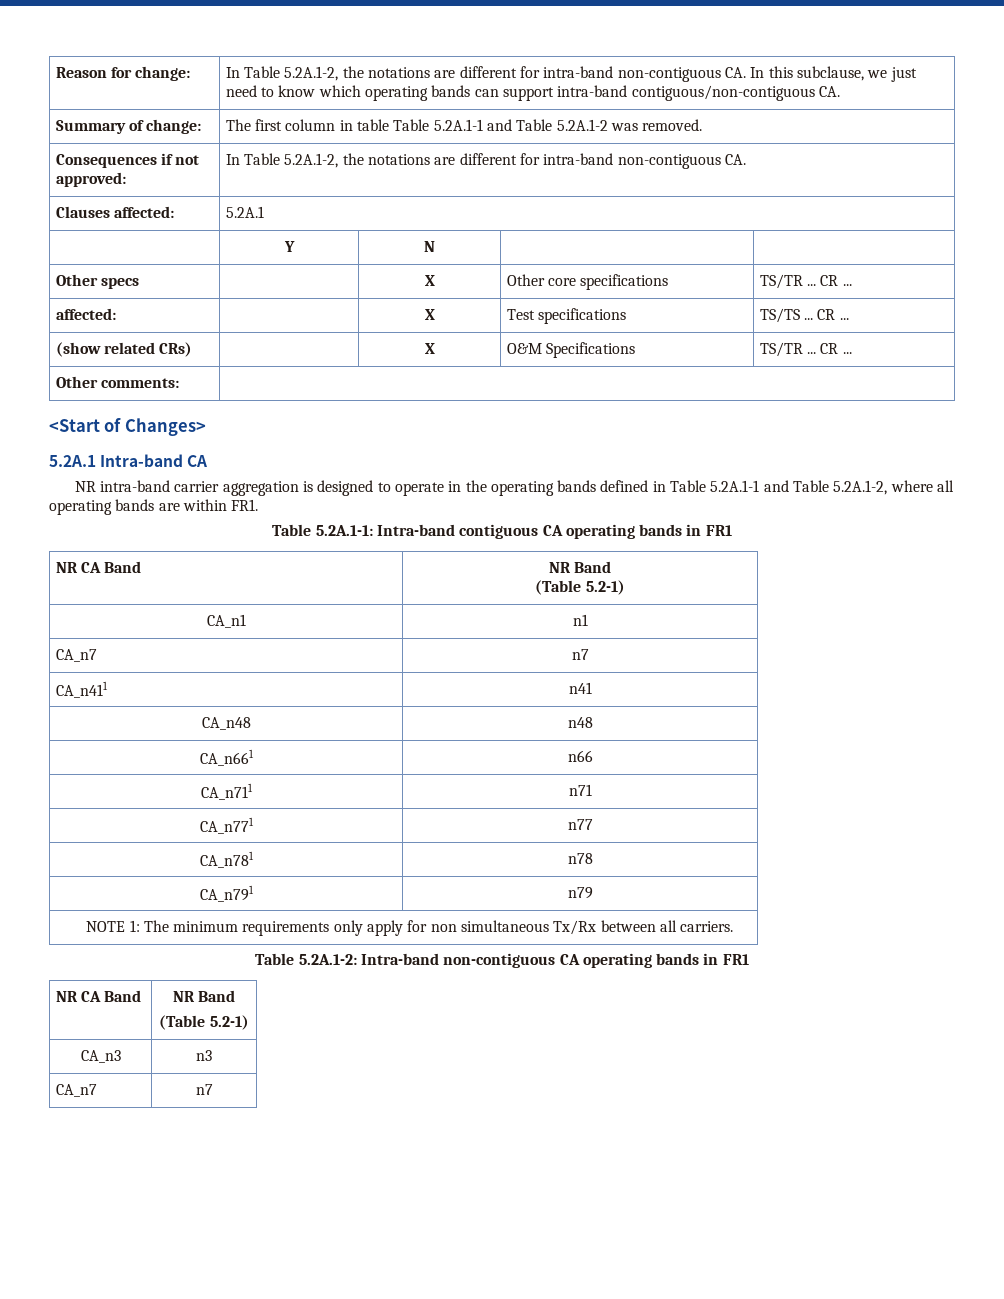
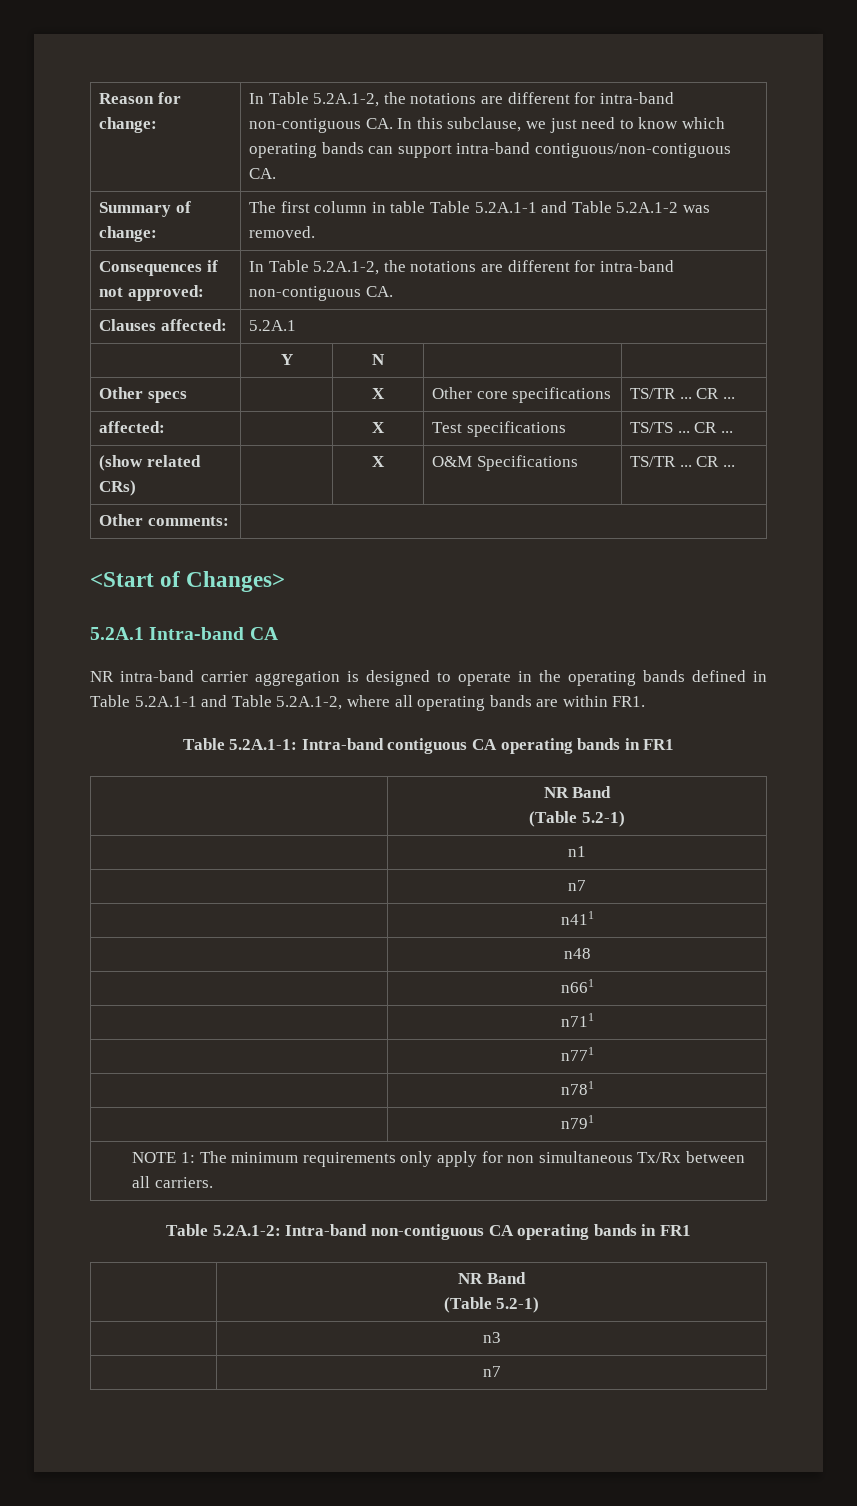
[55,561,142,573] [548,561,612,573] [535,580,625,595] [206,614,246,628] NR CA Band | NR Band // (Table 5.2-1) // CA_n1 -> [543,786,612,798] [529,811,625,827] | NR Band // (Table 5.2-1) //
[55,649,97,662] CA_n7 -> (586, 851) none
[55,681,108,698] [568,682,592,694] [201,717,251,730] [567,717,593,728] [199,749,254,766] [567,750,593,762] [200,783,253,800] [568,784,592,796] [199,817,254,834] [567,819,593,830] [199,851,254,868] [567,853,593,864] [199,885,254,902] [567,887,593,899] CA_n411 | n41 // CA_n48 | n48 // CA_n661 | n66 // CA_n711 | n71 // CA_n771 | n77 // CA_n781 | n78 // CA_n791 | n79 -> [560,911,594,925] [563,948,591,959] [560,979,594,993] [560,1013,594,1027] [560,1047,594,1061] [560,1081,594,1095] [560,1115,594,1129] | n411 // | n48 // | n661 // | n711 // | n771 // | n781 // | n791
[55,990,142,1002] [172,990,236,1002] [159,1015,249,1030] [80,1050,121,1063] NR CA Band | NR Band // (Table 5.2-1) // CA_n3 -> [458,1272,526,1284] [443,1297,540,1313] | NR Band // (Table 5.2-1) //
[55,1084,97,1097] CA_n7 -> (501, 1337) none

